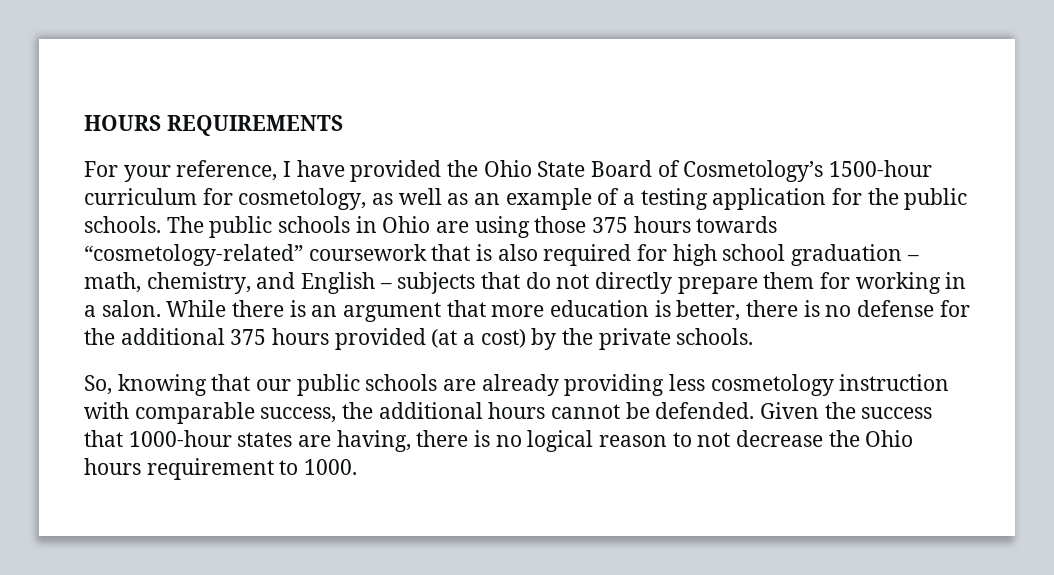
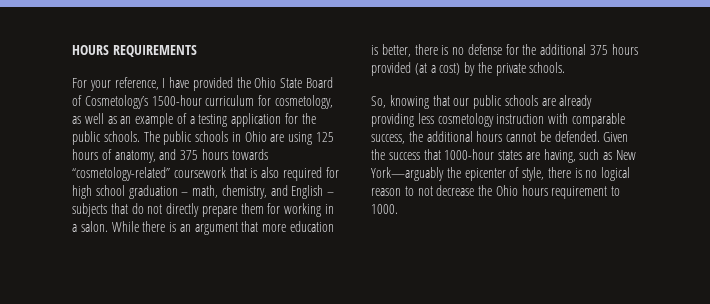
[534,216,587,233] those -> [316,132,335,142] [72,149,177,163] 125 hours of anatomy, and
(411, 441) none -> [579,149,637,160] [371,167,545,181] such as New York—arguably the epicenter of style,

